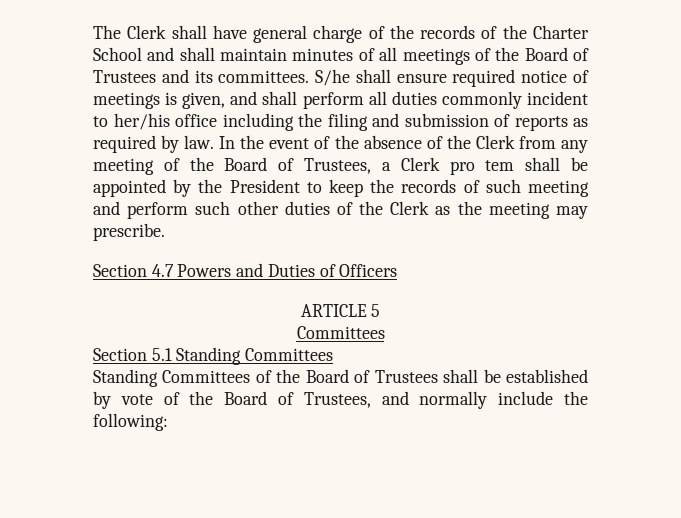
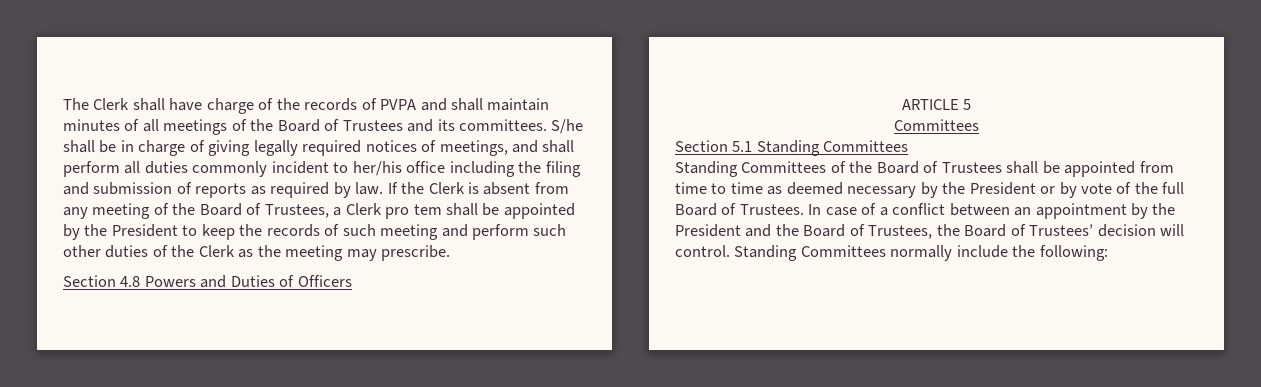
[253,25,308,43] general -> (203, 104) none
[502,25,589,39] [93,47,142,61] the Charter School -> [380,99,417,110] PVPA
[396,69,589,87] [93,92,226,109] ensure required notice of meetings is given, -> [99,140,508,156] be in charge of giving legally required notices of meetings,
[219,135,515,149] In the event of the absence of the Clerk -> [387,182,531,195] If the Clerk is absent
[151,264,174,277] 4.7 -> [120,276,141,287] 4.8
[506,369,589,383] [93,391,409,409] established by vote of the Board of Trustees, and -> [1064,161,1174,177] [675,182,1185,198] [675,203,1176,219] [675,224,1185,239] [675,245,886,261] appointed from time to time as deemed necessary by the President or by vote of the full Board of Trustees. In case of a conflict between an appointment by the President and the Board of Trustees, the Board of Trustees’ decision will control. Standing Committees

